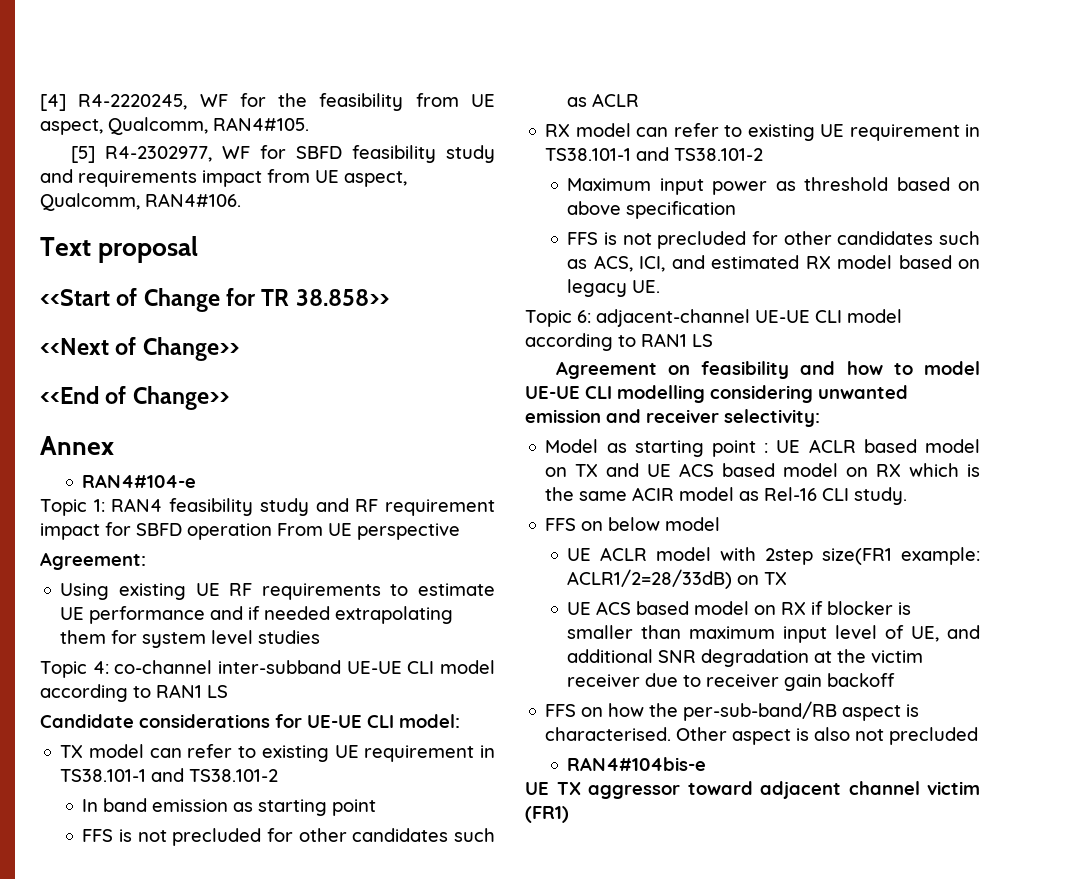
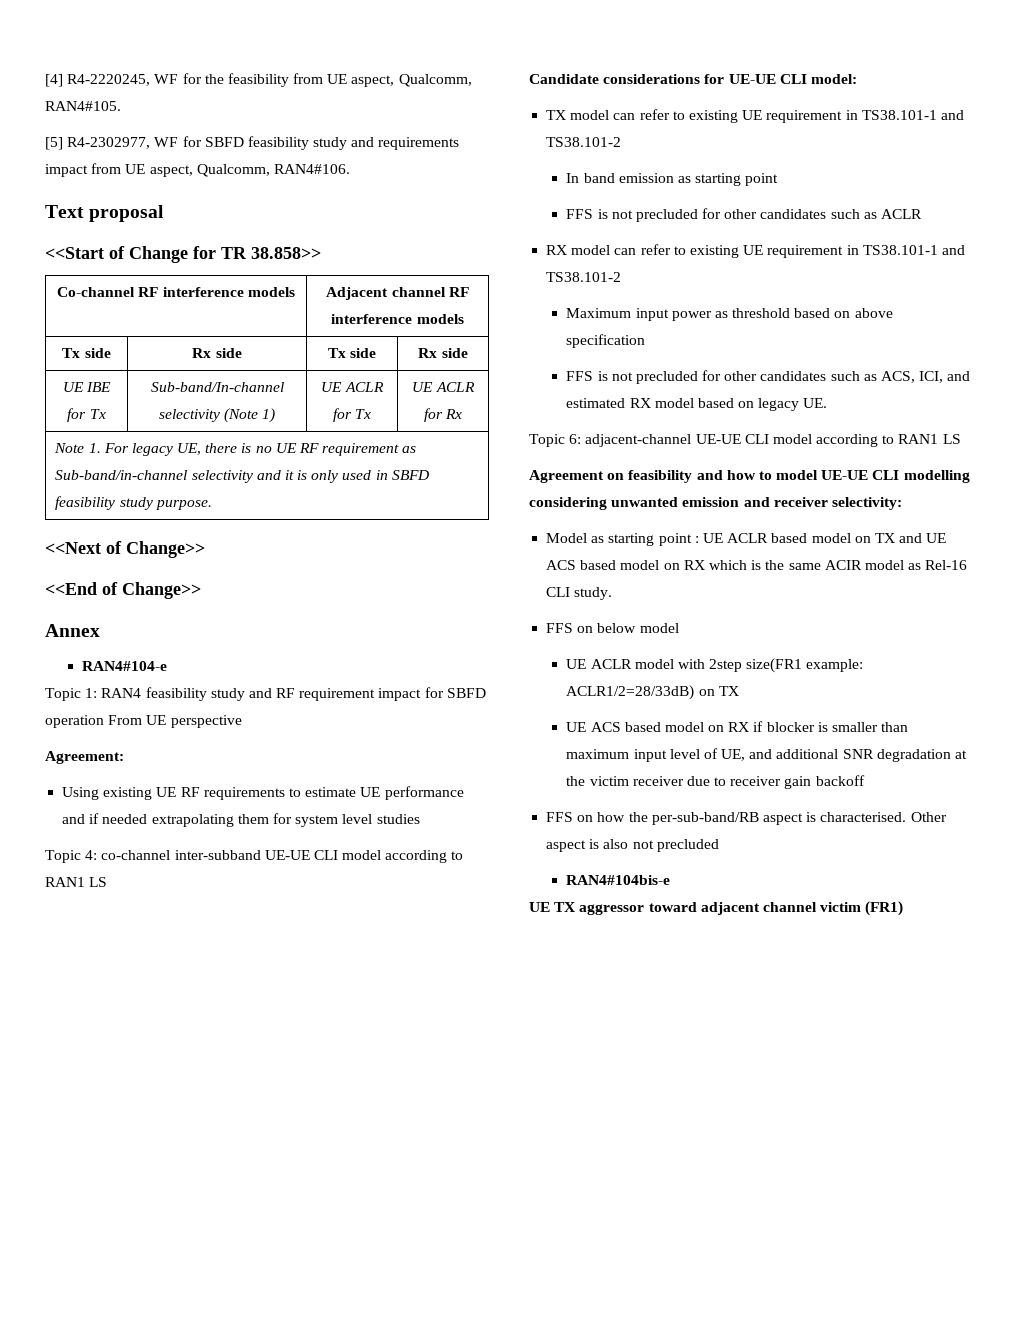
(389, 297) none -> [57,287,295,297] [326,287,469,300] [331,314,464,324] [62,348,111,358] [192,348,242,358] [327,348,377,358] [418,348,468,358] [62,382,112,392] [67,408,106,422] [150,382,284,392] [158,408,276,423] [321,382,384,392] [332,408,372,422] [412,382,475,392] [423,408,463,422] [54,443,417,456] [55,470,429,483] [55,496,212,510] // Co-channel RF interference models | Adjacent channel RF interference models // Tx side | Rx side | Tx side | Rx side // UE IBE for Tx | Sub-band/In-channel selectivity (Note 1) | UE ACLR for Tx | UE ACLR for Rx // Note 1. For legacy UE, there is no UE RF requirement as Sub-band/in-channel selectivity and it is only used in SBFD feasibility study purpose.

